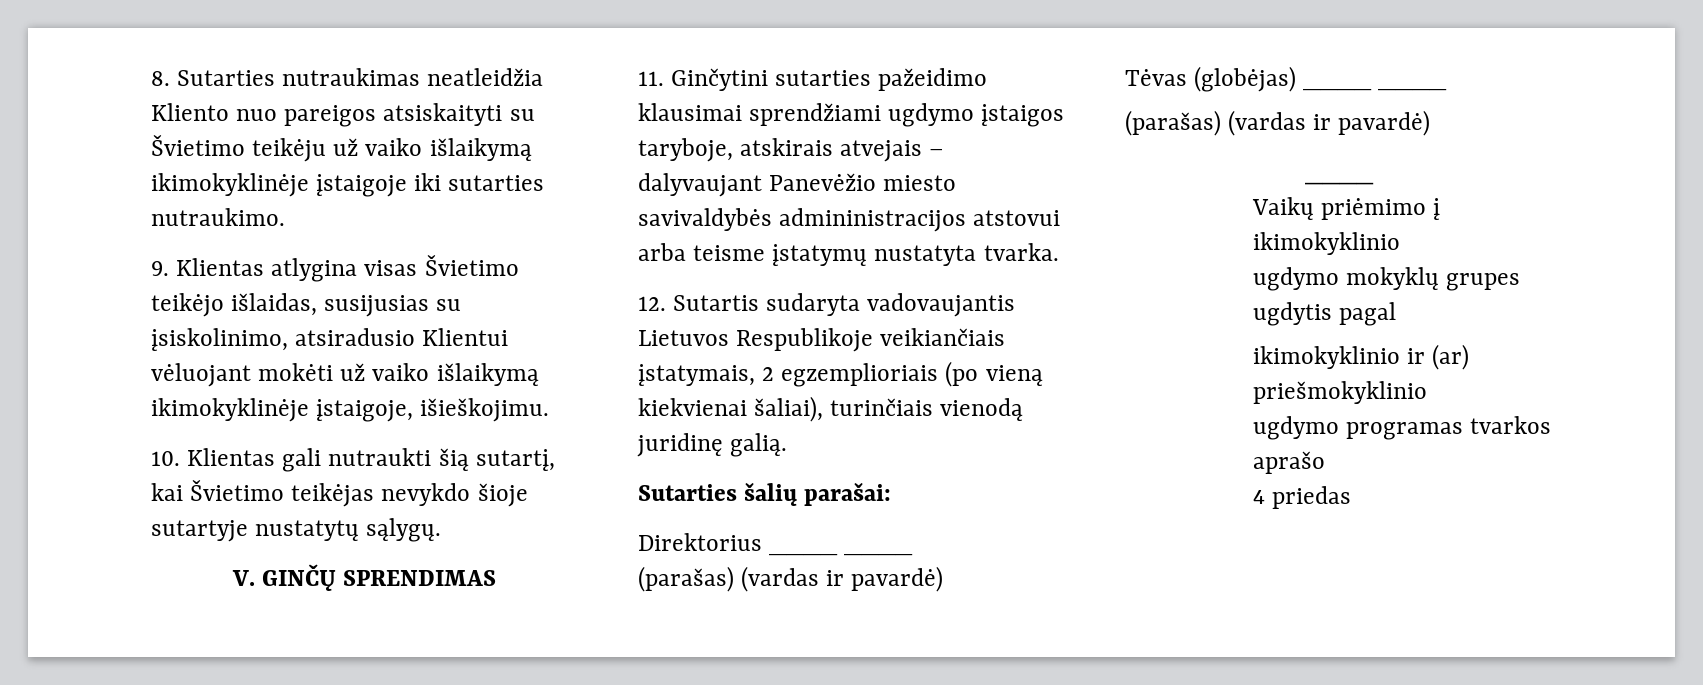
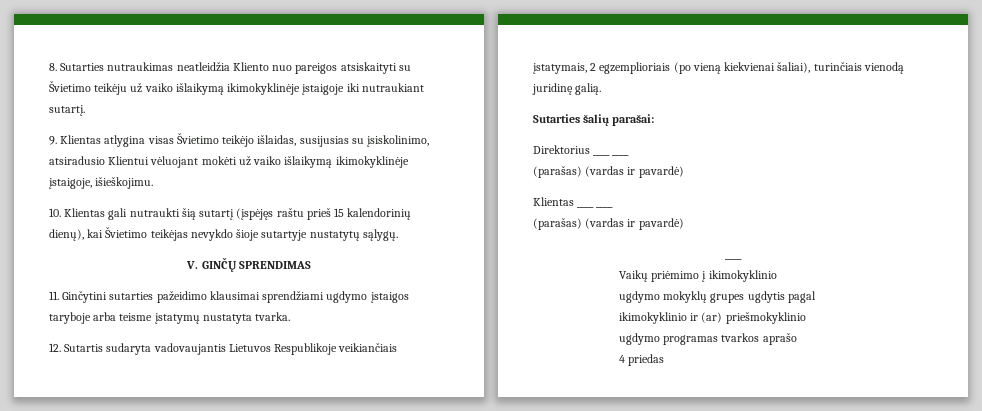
[448,175,545,191] [151,208,285,226] sutarties nutraukimo. -> [361,83,424,92] [49,105,85,116] nutraukiant sutartį.
[475,449,555,471] sutartį, -> [199,208,412,220] [49,229,84,241] sutartį (įspėjęs raštu prieš 15 kalendorinių dienų),
[638,138,945,162] [638,173,957,197] [638,208,1061,232] taryboje, atskirais atvejais – dalyvaujant Panevėžio miesto savivaldybės admininistracijos atstovui -> [49,312,91,324] taryboje
[1125,66,1297,92] Tėvas (globėjas) -> [533,197,574,206] Klientas

